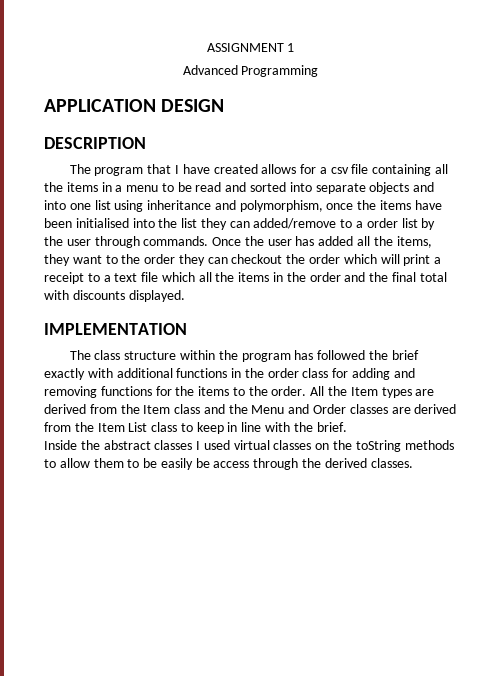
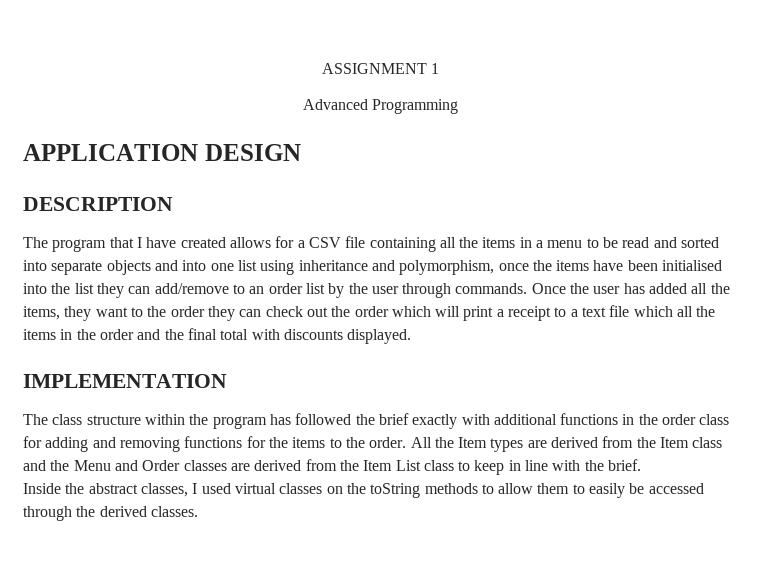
[330,167,349,174] csv -> [308,237,341,248] CSV
[253,218,364,229] added/remove to a -> [154,283,265,294] add/remove to an
[231,254,283,264] checkout -> [265,306,328,317] check out
[154,440,193,450] classes -> [140,483,188,497] classes,
[143,458,158,468] be -> (585, 489) none
[213,461,250,468] access -> [648,483,704,494] accessed

